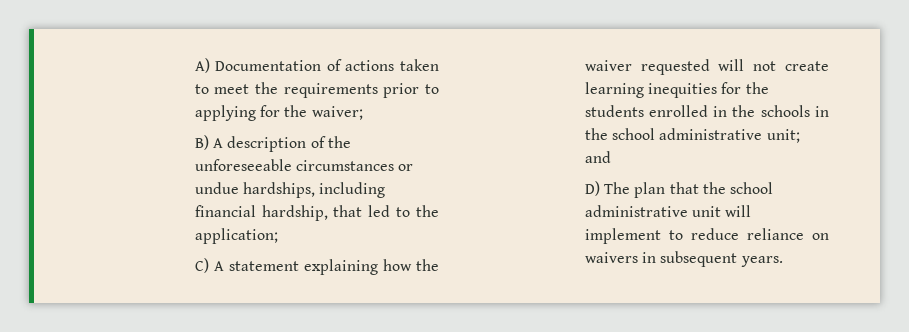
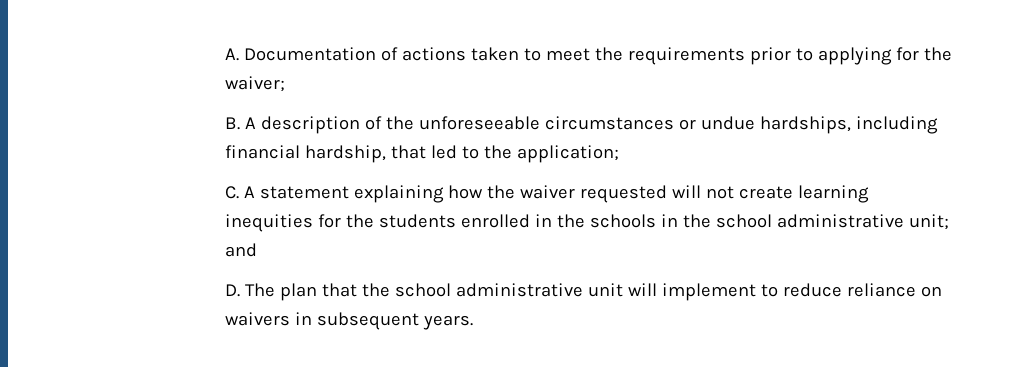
[194,58,210,73] A) -> [224,48,239,61] A.
[194,135,209,150] B) -> [224,117,240,130] B.
[194,258,209,273] C) -> [224,186,239,199] C.
[584,181,600,196] D) -> [224,284,240,297] D.

